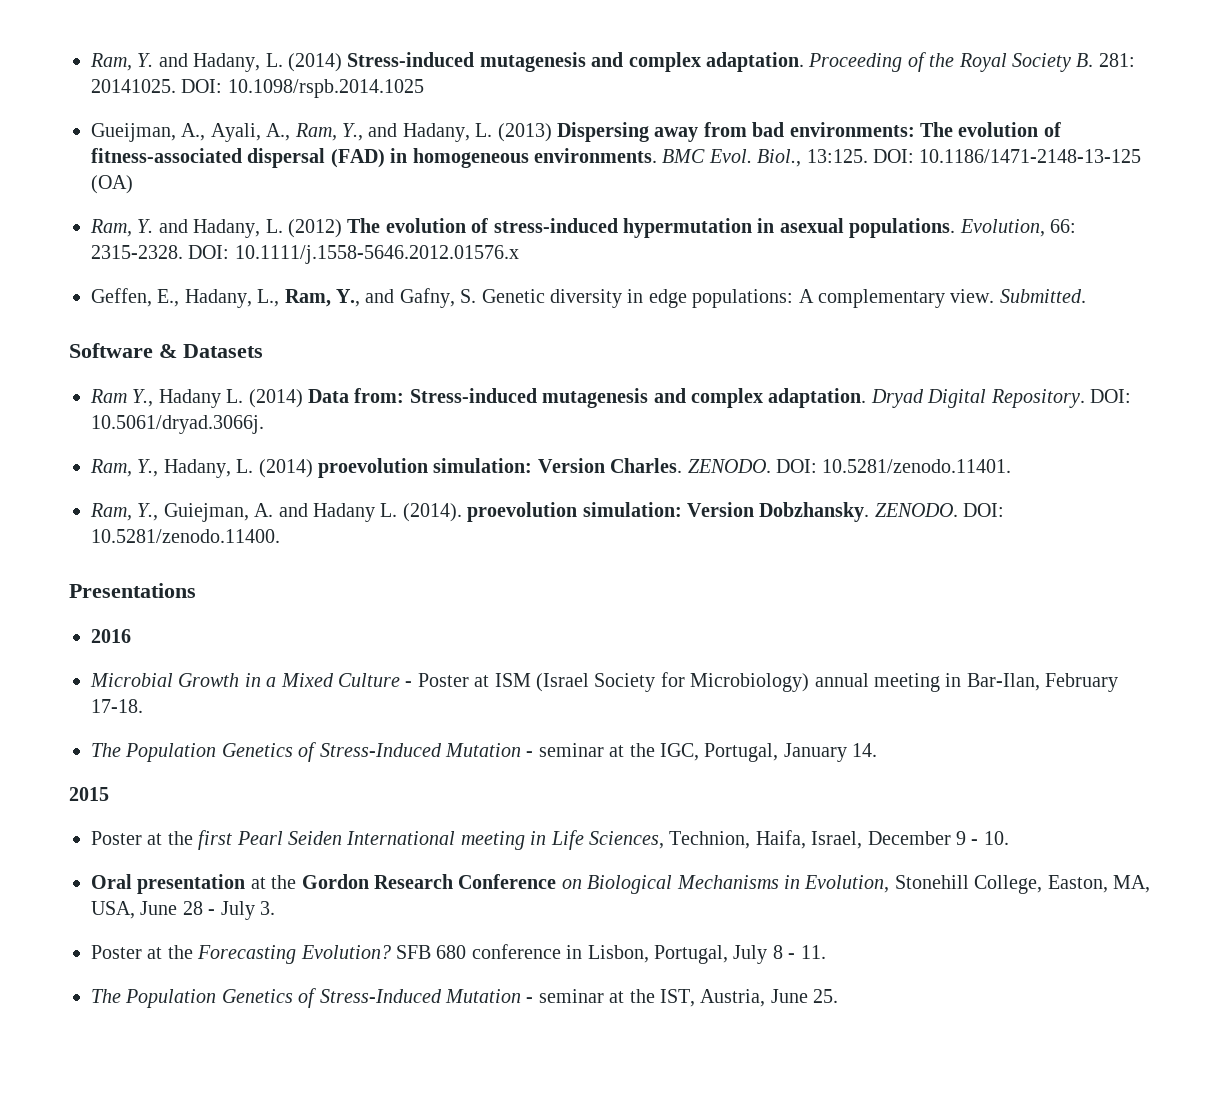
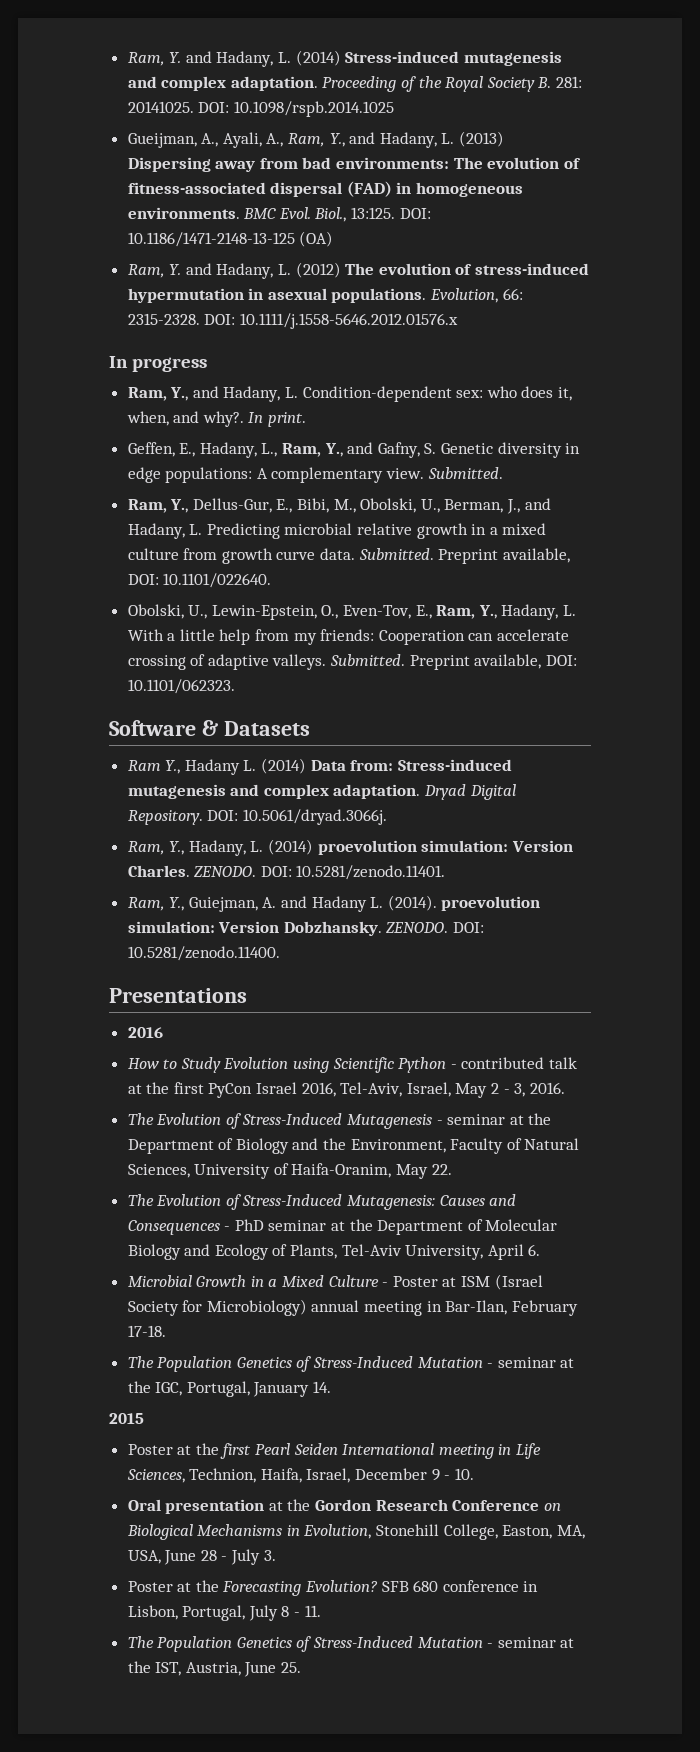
(519, 254) none -> [109,356,208,372] [127,386,573,402] [126,411,307,427] // In progress // Ram, Y., and Hadany, L. Condition-dependent sex: who does it, when, and why?. In print.
(1086, 296) none -> [127,498,551,514] [127,523,547,539] [127,548,570,564] [127,573,272,588] [127,604,577,620] [127,629,570,645] [127,654,577,670] [127,679,235,694] // Ram, Y., Dellus-Gur, E., Bibi, M., Obolski, U., Berman, J., and Hadany, L. Predicting microbial relative growth in a mixed culture from growth curve data. Submitted. Preprint available, DOI: 10.1101/022640. // Obolski, U., Lewin-Epstein, O., Even-Tov, E., Ram, Y., Hadany, L. With a little help from my friends: Cooperation can accelerate crossing of adaptive valleys. Submitted. Preprint available, DOI: 10.1101/062323.
(131, 636) none -> [127,1057,578,1073] [127,1082,565,1098] [127,1113,552,1129] [127,1138,580,1154] [127,1163,452,1179] [127,1194,517,1210] [127,1219,558,1235] [127,1244,541,1260] // How to Study Evolution using Scientific Python - contributed talk at the first PyCon Israel 2016, Tel-Aviv, Israel, May 2 - 3, 2016. // The Evolution of Stress-Induced Mutagenesis - seminar at the Department of Biology and the Environment, Faculty of Natural Sciences, University of Haifa-Oranim, May 22. // The Evolution of Stress-Induced Mutagenesis: Causes and Consequences - PhD seminar at the Department of Molecular Biology and Ecology of Plants, Tel-Aviv University, April 6.

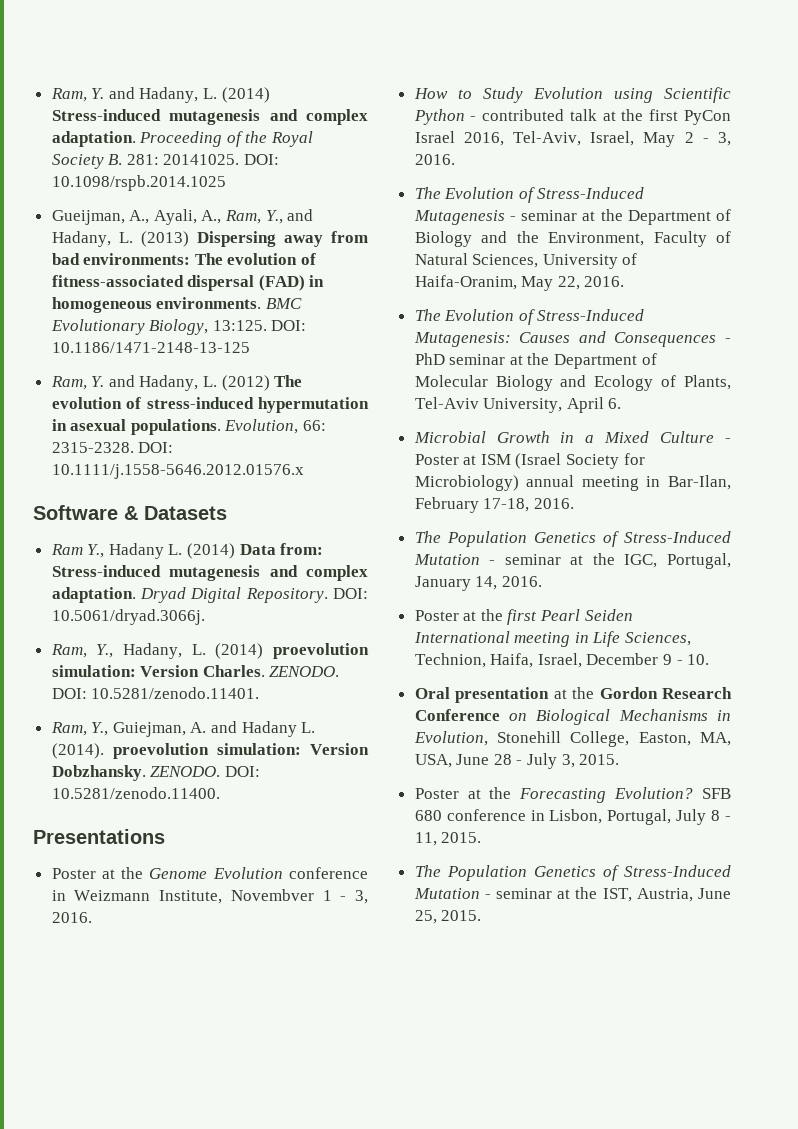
[278,207,347,222] Evol. Biol., -> [50,319,209,335] Evolutionary Biology,
[299,231,334,247] (OA) -> (250, 347) none
[109,356,208,372] [127,386,573,402] [126,411,307,427] [127,442,581,458] [127,467,503,483] [127,498,551,514] [127,523,547,539] [127,548,570,564] [127,573,272,588] [127,604,577,620] [127,629,570,645] [127,654,577,670] [127,679,235,694] // In progress // Ram, Y., and Hadany, L. Condition-dependent sex: who does it, when, and why?. In print. // Geffen, E., Hadany, L., Ram, Y., and Gafny, S. Genetic diversity in edge populations: A complementary view. Submitted. // Ram, Y., Dellus-Gur, E., Bibi, M., Obolski, U., Berman, J., and Hadany, L. Predicting microbial relative growth in a mixed culture from growth curve data. Submitted. Preprint available, DOI: 10.1101/022640. // Obolski, U., Lewin-Epstein, O., Even-Tov, E., Ram, Y., Hadany, L. With a little help from my friends: Cooperation can accelerate crossing of adaptive valleys. Submitted. Preprint available, DOI: 10.1101/062323. -> (304, 471) none
[127,1027,163,1038] 2016 -> [51,867,368,879] [51,889,368,904] [51,912,92,923] Poster at the Genome Evolution conference in Weizmann Institute, Novembver 1 - 3, 2016.
[431,1164,452,1175] 22. -> [557,276,625,290] 22, 2016.
[127,1325,166,1337] 17-18. -> [483,498,574,512] 17-18, 2016.
[313,1381,332,1393] [109,1413,144,1424] 14. // 2015 -> [475,576,542,590] 14, 2016.
[263,1550,276,1561] 3. -> [561,754,620,768] 3, 2015.
[304,1605,321,1617] 11. -> [414,832,482,846] 11, 2015.
[281,1662,302,1673] 25. -> [414,910,482,924] 25, 2015.

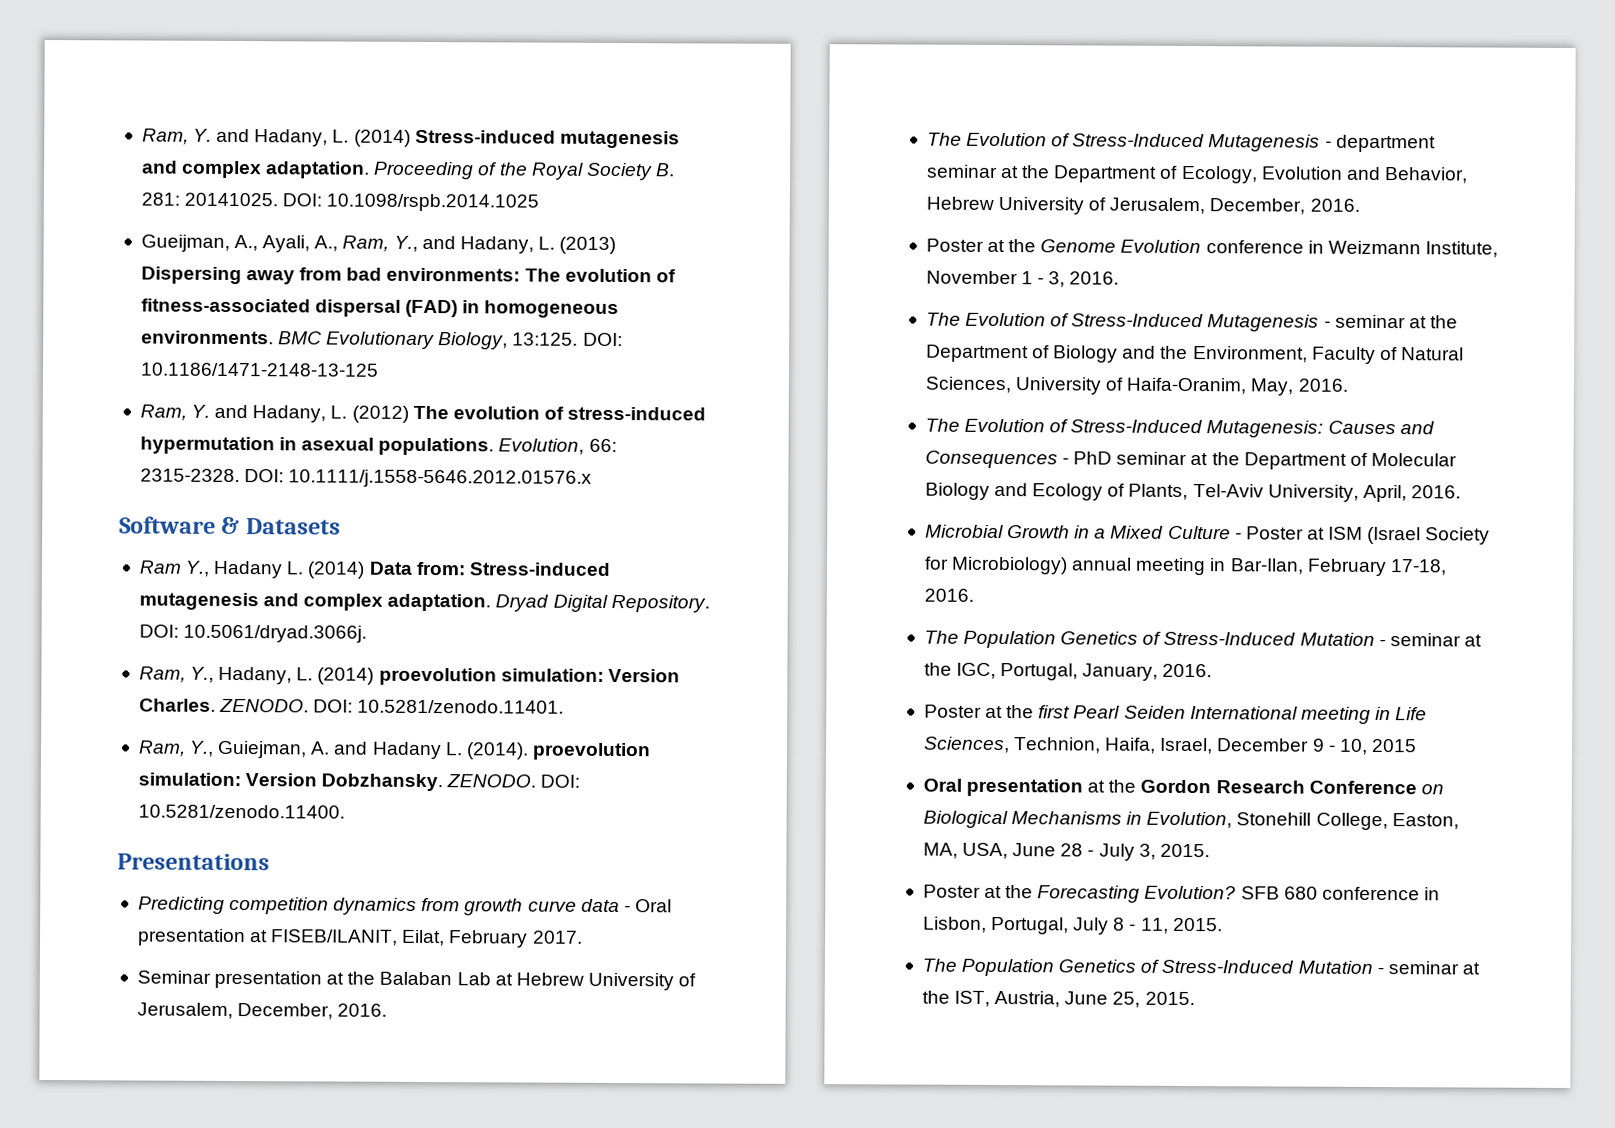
(165, 836) none -> [137,896,672,916] [136,928,583,948] [136,970,697,991] [136,1002,388,1020] [926,132,1436,153] [926,164,1468,184] [925,196,1360,215] // Predicting competition dynamics from growth curve data - Oral presentation at FISEB/ILANIT, Eilat, February 2017. // Seminar presentation at the Balaban Lab at Hebrew University of Jerusalem, December, 2016. // The Evolution of Stress-Induced Mutagenesis - department seminar at the Department of Ecology, Evolution and Behavior, Hebrew University of Jerusalem, December, 2016.
[230,889,314,901] Novembver -> [925,270,1018,285] November
[413,87,731,103] [413,109,731,125] [414,131,731,147] [414,154,455,165] // How to Study Evolution using Scientific Python - contributed talk at the first PyCon Israel 2016, Tel-Aviv, Israel, May 2 - 3, 2016. -> (1120, 278) none
[521,276,580,291] May 22, -> [1250,378,1294,396] May,
[566,397,622,413] April 6. -> [1362,484,1461,503] April, 2016.
[414,576,498,591] January 14, -> [1082,663,1159,681] January,
[687,654,710,665] 10. -> [1339,738,1417,755] 10, 2015

